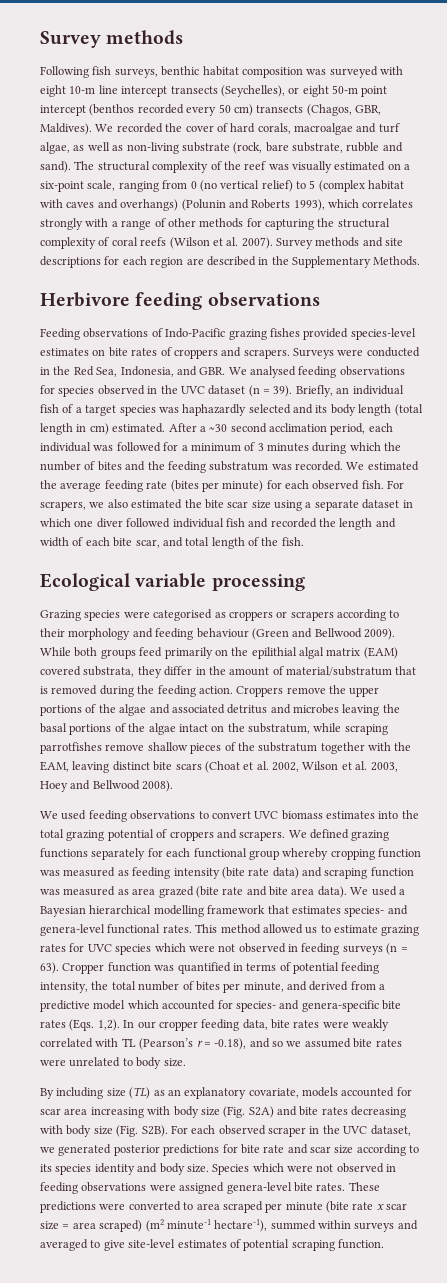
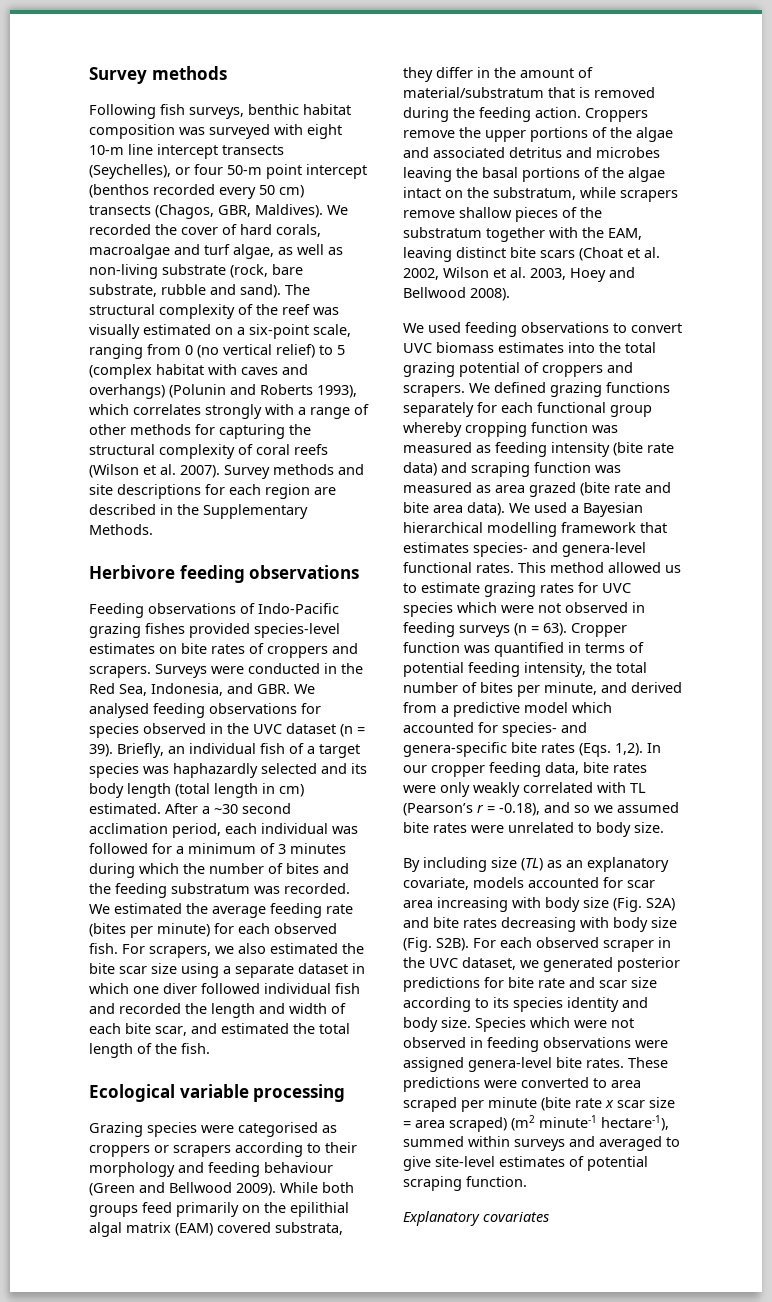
[302,85,329,97] eight -> [194,164,223,175] four
(183, 542) none -> [221,1023,315,1034] estimated the
[344,724,388,735] [40,742,102,754] scraping parrotfishes -> [620,190,678,202] scrapers
(349, 1024) none -> [440,782,470,797] only
(384, 1244) none -> [403,1211,549,1226] // Explanatory covariates

